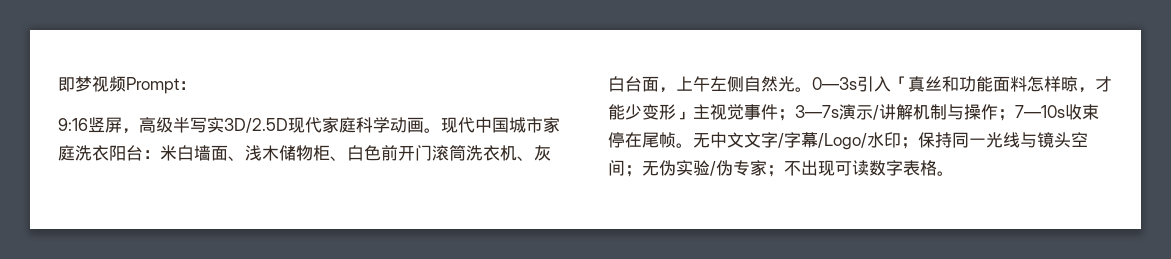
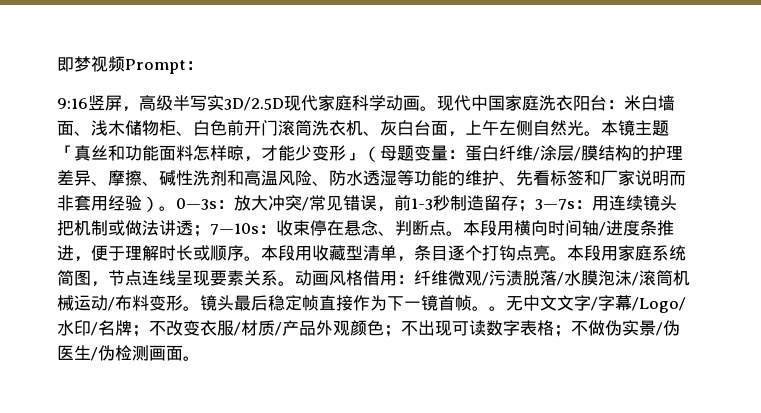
[509,117,543,133] 城市 -> (505, 103) none
[812,76,891,92] 0—3s引入 -> [601,120,669,136] 本镜主题
[693,104,1099,121] [608,132,676,148] 主视觉事件；3—7s演示/讲解机制与操作；7—10s收束停在尾帧 -> [363,145,683,162] [57,170,686,186] [57,195,677,212] [57,220,674,237] [57,245,686,262] [57,270,690,287] [57,295,489,311] （母题变量：蛋白纤维/涂层/膜结构的护理差异、摩擦、碱性洗剂和高温风险、防水透湿等功能的维护、先看标签和厂家说明而非套用经验）。0—3s：放大冲突/常见错误，前1-3秒制造留存；3—7s：用连续镜头把机制或做法讲透；7—10s：收束停在悬念、判断点。本段用横向时间轴/进度条推进，便于理解时长或顺序。本段用收藏型清单，条目逐个打钩点亮。本段用家庭系统简图，节点连线呈现要素关系。动画风格借用：纤维微观/污渍脱落/水膜泡沫/滚筒机械运动/布料变形。镜头最后稳定帧直接作为下一镜首帧。
[901,132,1088,149] [608,160,767,177] ；保持同一光线与镜头空间；无伪实验/伪专家 -> [91,320,384,337] /名牌；不改变衣服/材质/产品外观颜色
(937, 168) none -> [554,320,680,337] [57,345,183,361] ；不做伪实景/伪医生/伪检测画面

